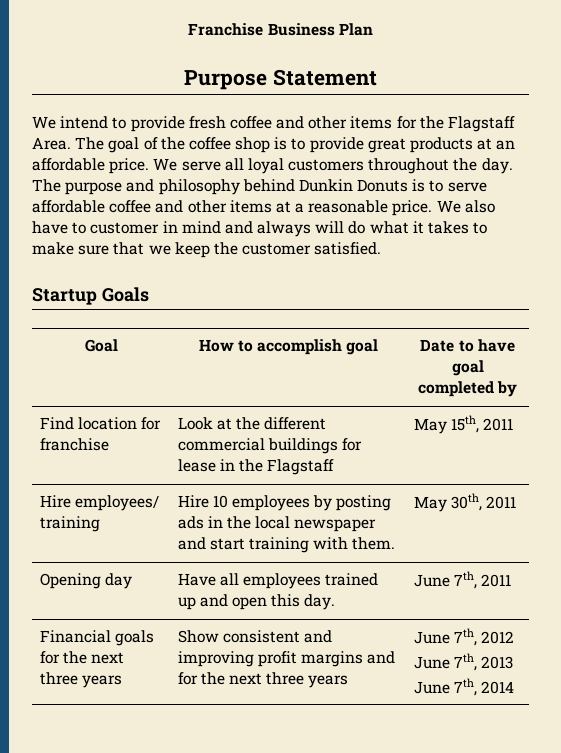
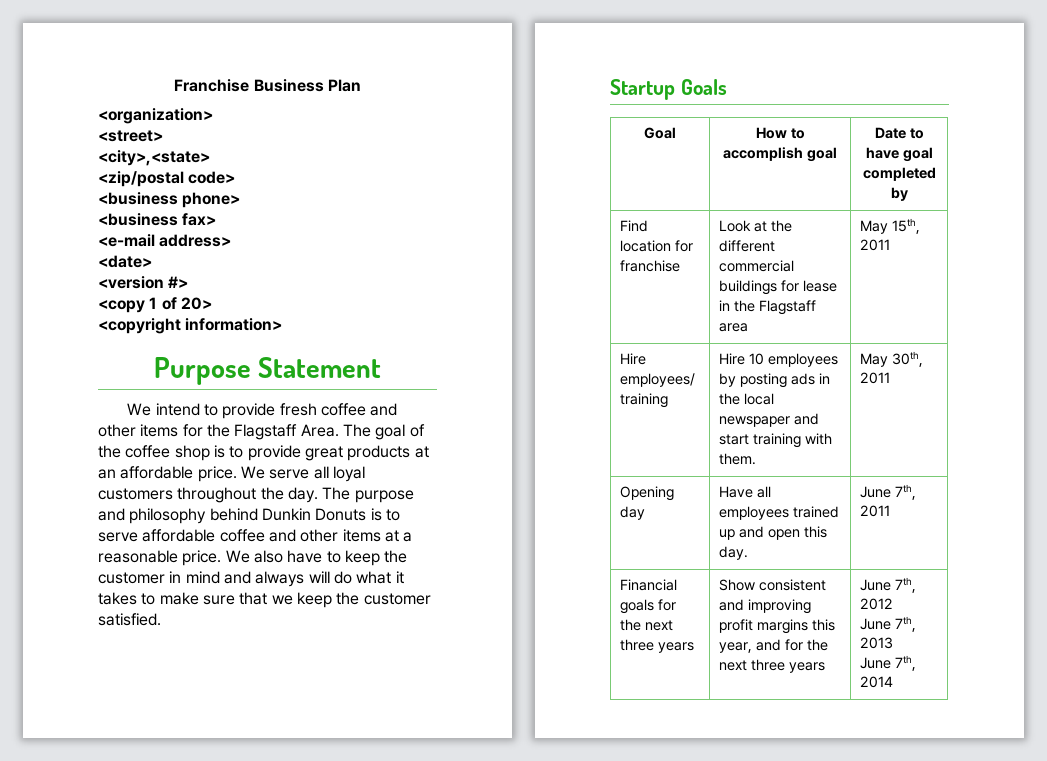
(373, 29) none -> [98,108,213,124] [98,130,163,142] [98,150,210,166] [98,171,236,187] [98,192,241,208] [98,213,217,226] [98,234,232,247] [98,255,152,268] [98,276,189,289] [98,297,212,313] [98,318,283,334] // <organization> // <street> // <city>,<state> // <zip/postal code> // <business phone> // <business fax> // <e-mail address> // <date> // <version #> // <copy 1 of 20> // <copyright information>
(87, 228) none -> [344,550,408,566] keep the
(335, 467) none -> [719,323,749,332] area
(364, 659) none -> [812,619,836,631] [719,642,753,653] this year,

